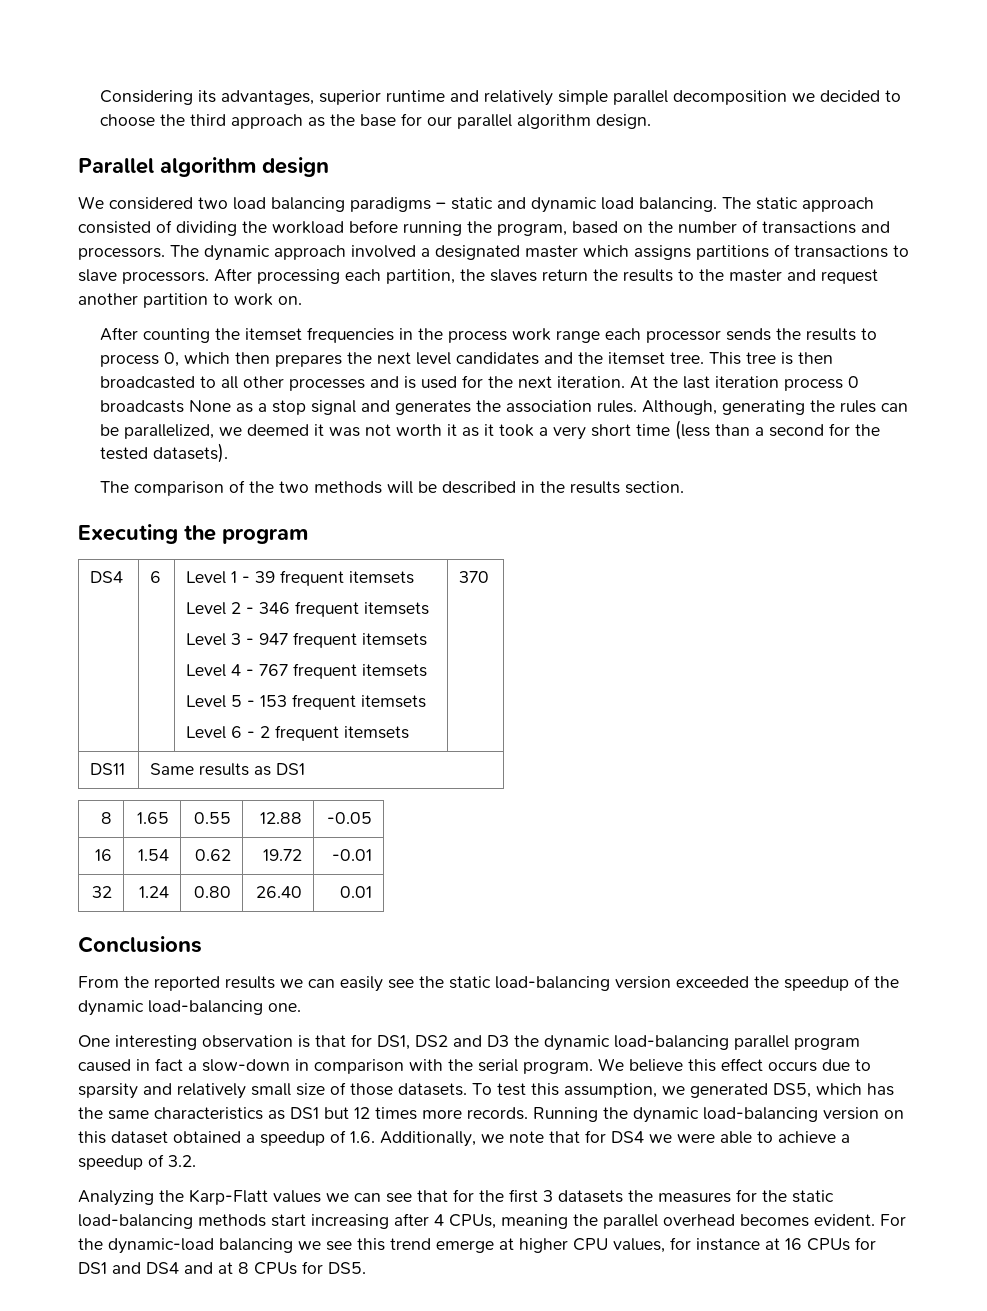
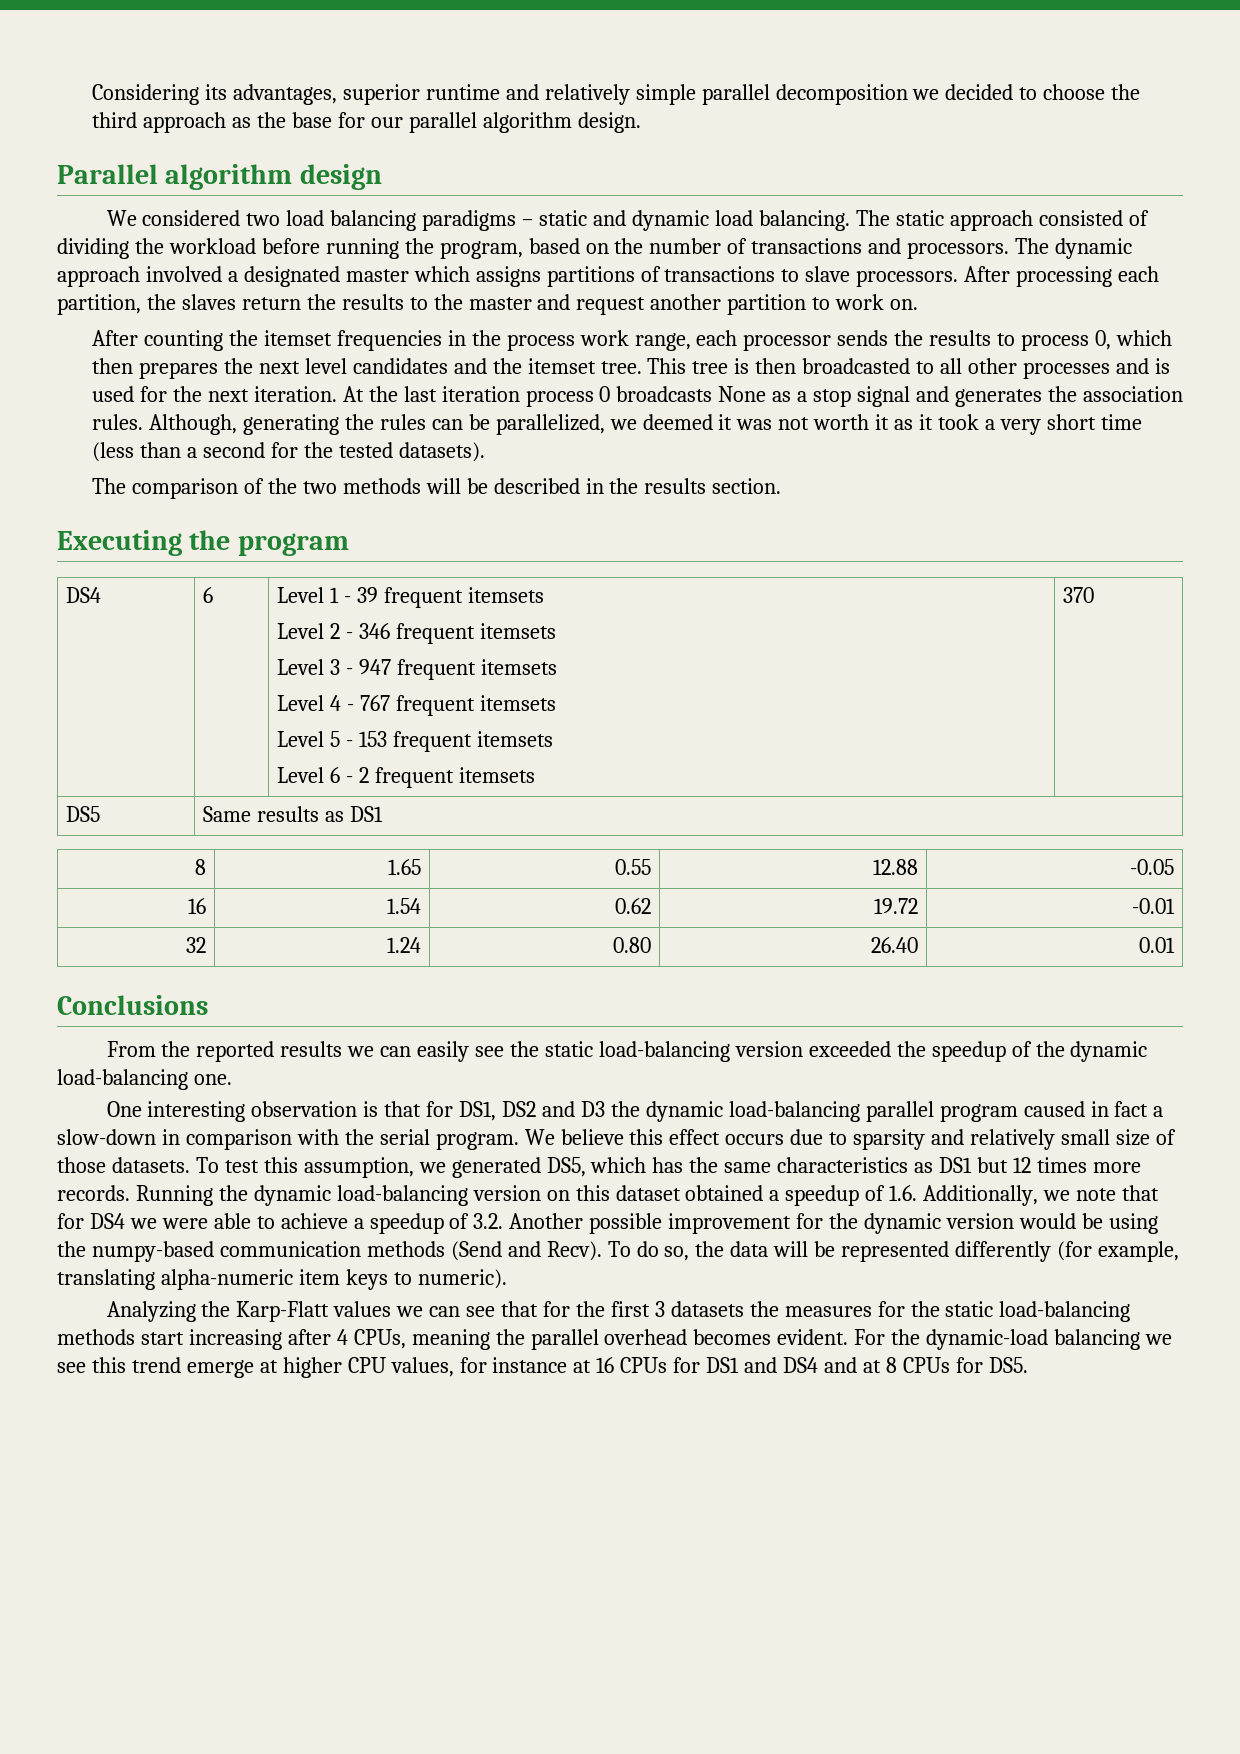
[556,330,601,343] range -> [634,333,691,351] range,
[90,763,126,775] DS11 -> [65,806,100,822] DS5
(196, 1161) none -> [509,1213,1158,1234] [57,1241,1179,1262] [57,1269,507,1290] Another possible improvement for the dynamic version would be using the numpy-based communication methods (Send and Recv). To do so, the data will be represented differently (for example, translating alpha-numeric item keys to numeric).

